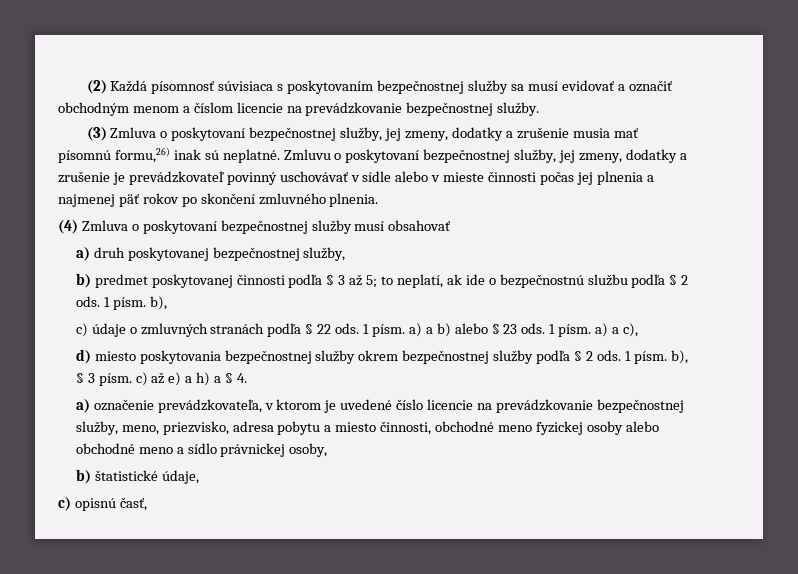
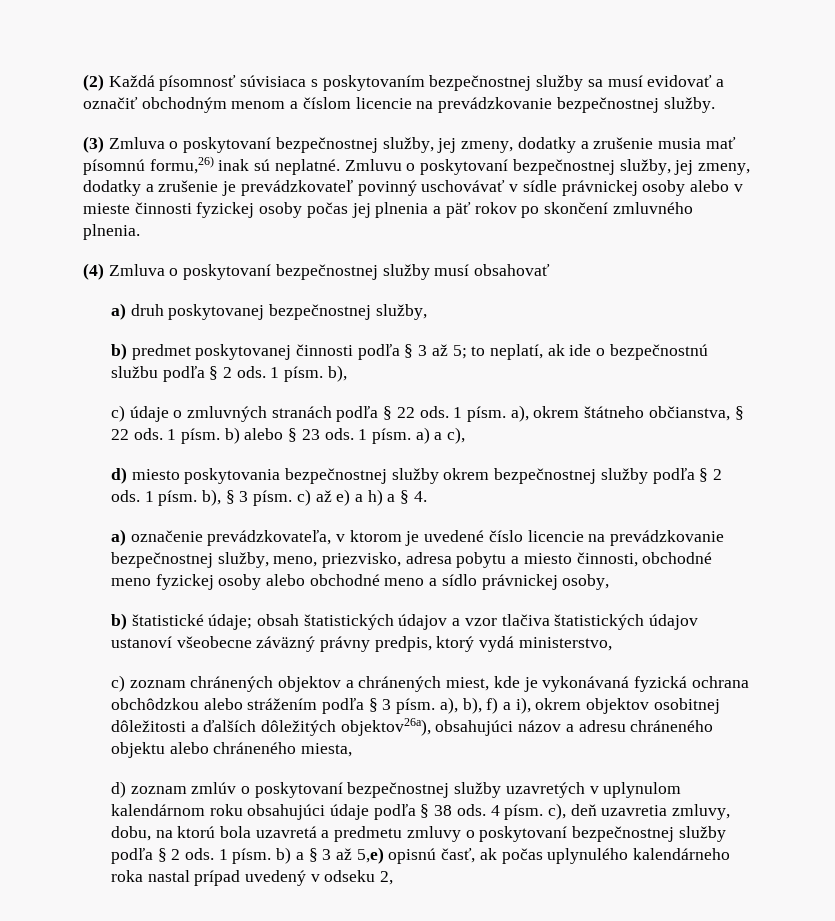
(392, 176) none -> [561,180,686,196] právnickej osoby
(537, 176) none -> [196,202,303,218] fyzickej osoby
[58,194,115,207] najmenej -> (442, 210) none
[408,323,433,337] a) a -> [510,405,744,422] [110,428,220,444] a), okrem štátneho občianstva, § 22 ods. 1 písm.
[161,470,199,484] [58,497,147,511] údaje, // c) opisnú časť, -> [208,614,699,630] [110,636,612,652] [110,675,749,692] [110,697,720,714] [110,718,714,736] [110,742,352,758] [110,781,682,798] [110,803,731,820] [110,826,726,842] [110,847,731,864] [110,870,394,886] údaje; obsah štatistických údajov a vzor tlačiva štatistických údajov ustanoví všeobecne záväzný právny predpis, ktorý vydá ministerstvo, // c) zoznam chránených objektov a chránených miest, kde je vykonávaná fyzická ochrana obchôdzkou alebo strážením podľa § 3 písm. a), b), f) a i), okrem objektov osobitnej dôležitosti a ďalších dôležitých objektov26a), obsahujúci názov a adresu chráneného objektu alebo chráneného miesta, // d) zoznam zmlúv o poskytovaní bezpečnostnej služby uzavretých v uplynulom kalendárnom roku obsahujúci údaje podľa § 38 ods. 4 písm. c), deň uzavretia zmluvy, dobu, na ktorú bola uzavretá a predmetu zmluvy o poskytovaní bezpečnostnej služby podľa § 2 ods. 1 písm. b) a § 3 až 5,e) opisnú časť, ak počas uplynulého kalendárneho roka nastal prípad uvedený v odseku 2,

